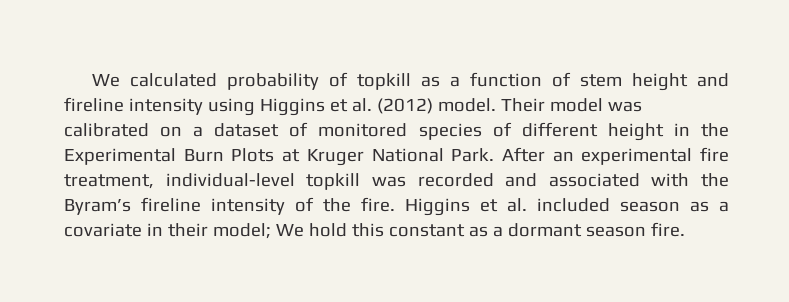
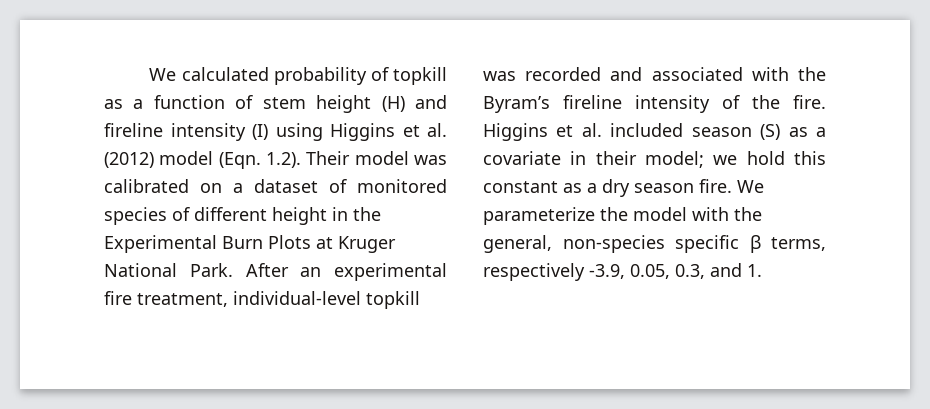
(689, 82) none -> [381,96,405,112] (H)
(203, 106) none -> [252,124,268,140] (I)
[437,98,496,112] model. -> [159,151,301,169] model (Eqn. 1.2).
(680, 206) none -> [760,124,781,140] (S)
[275,224,304,237] We -> [713,155,738,165] we
[507,223,582,237] dormant -> [602,179,630,197] dry
(685, 229) none -> [737,180,764,193] [483,207,762,225] [483,235,826,253] [483,263,762,281] We parameterize the model with the general, non-species specific β terms, respectively -3.9, 0.05, 0.3, and 1.

